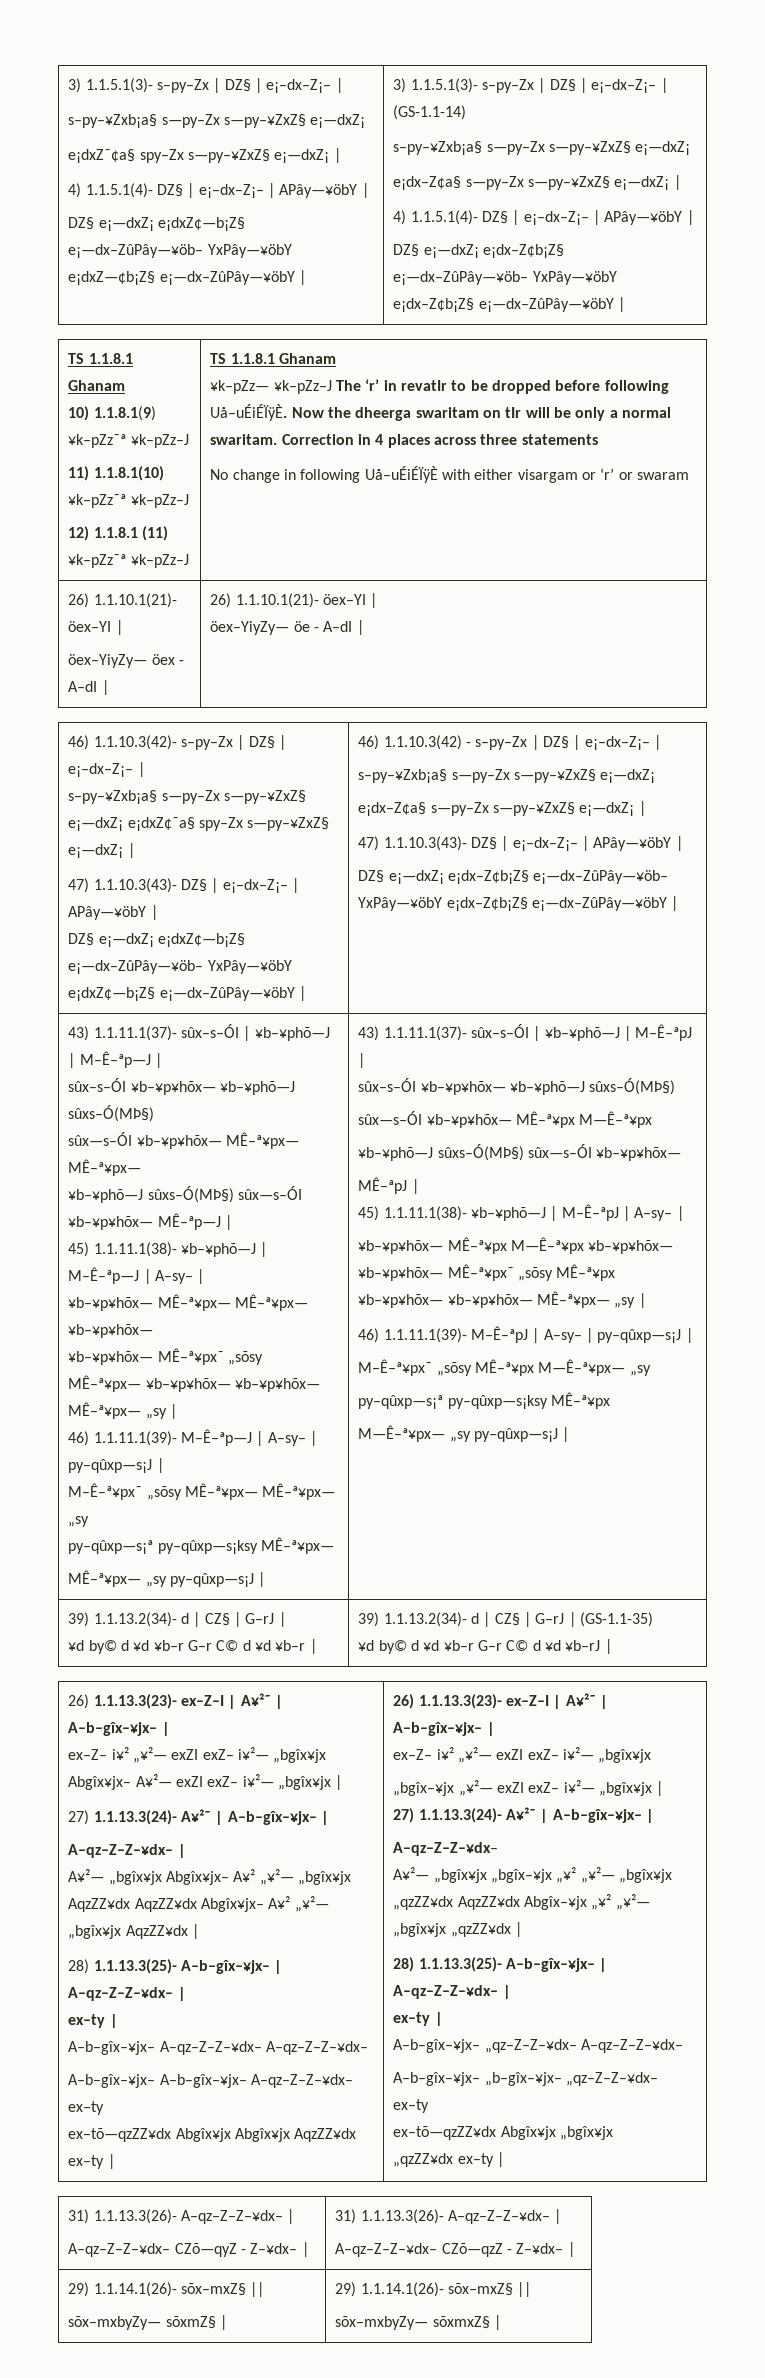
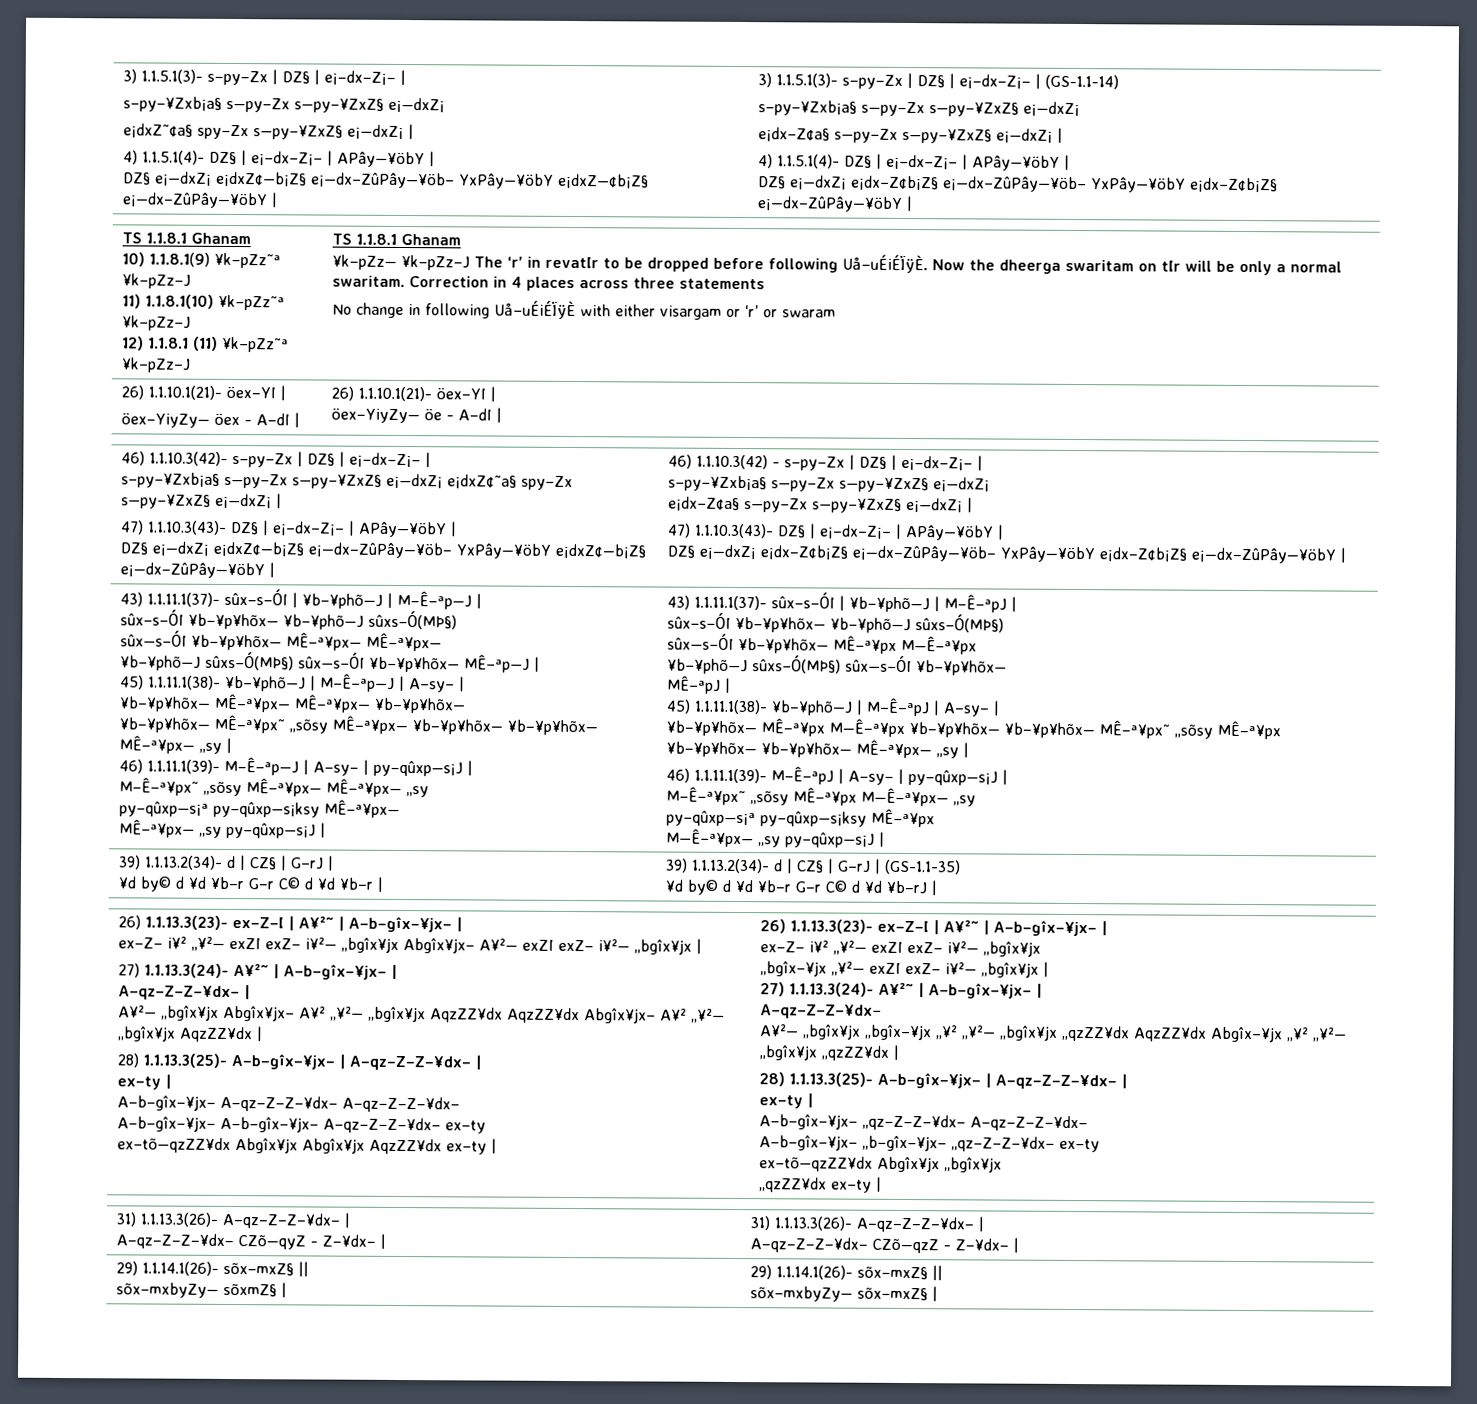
[432,2316,490,2329] sõxmxZ§ -> [856,1287,928,1302] sõx–mxZ§

